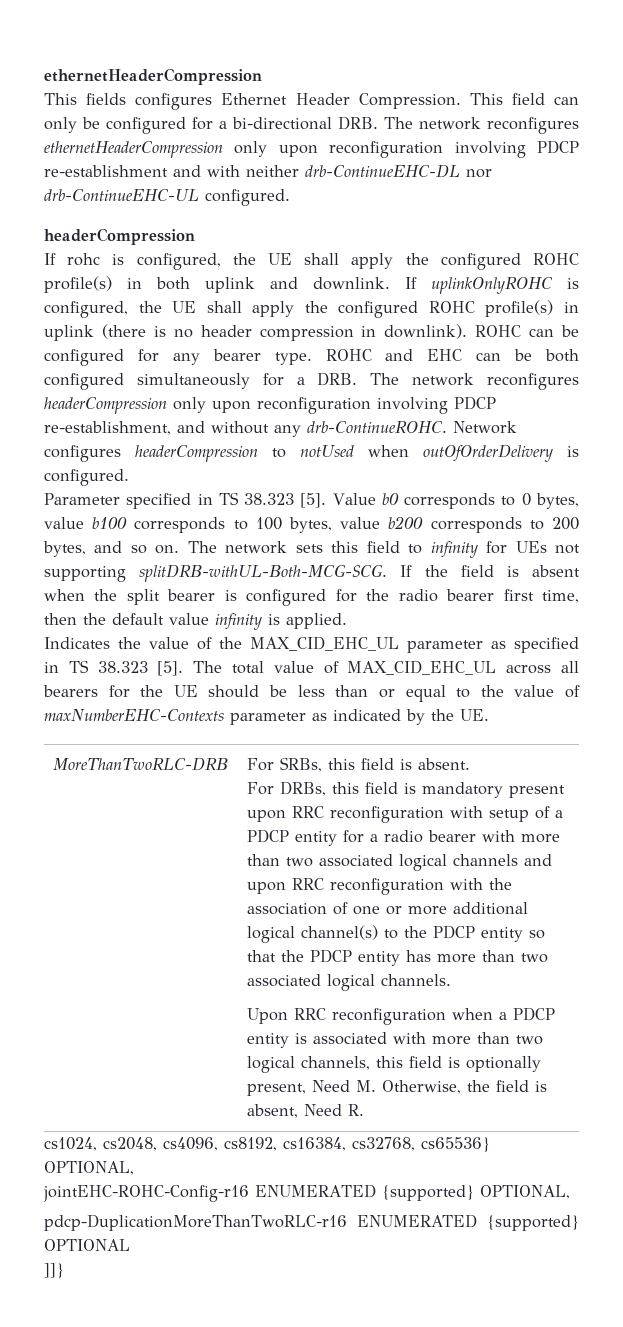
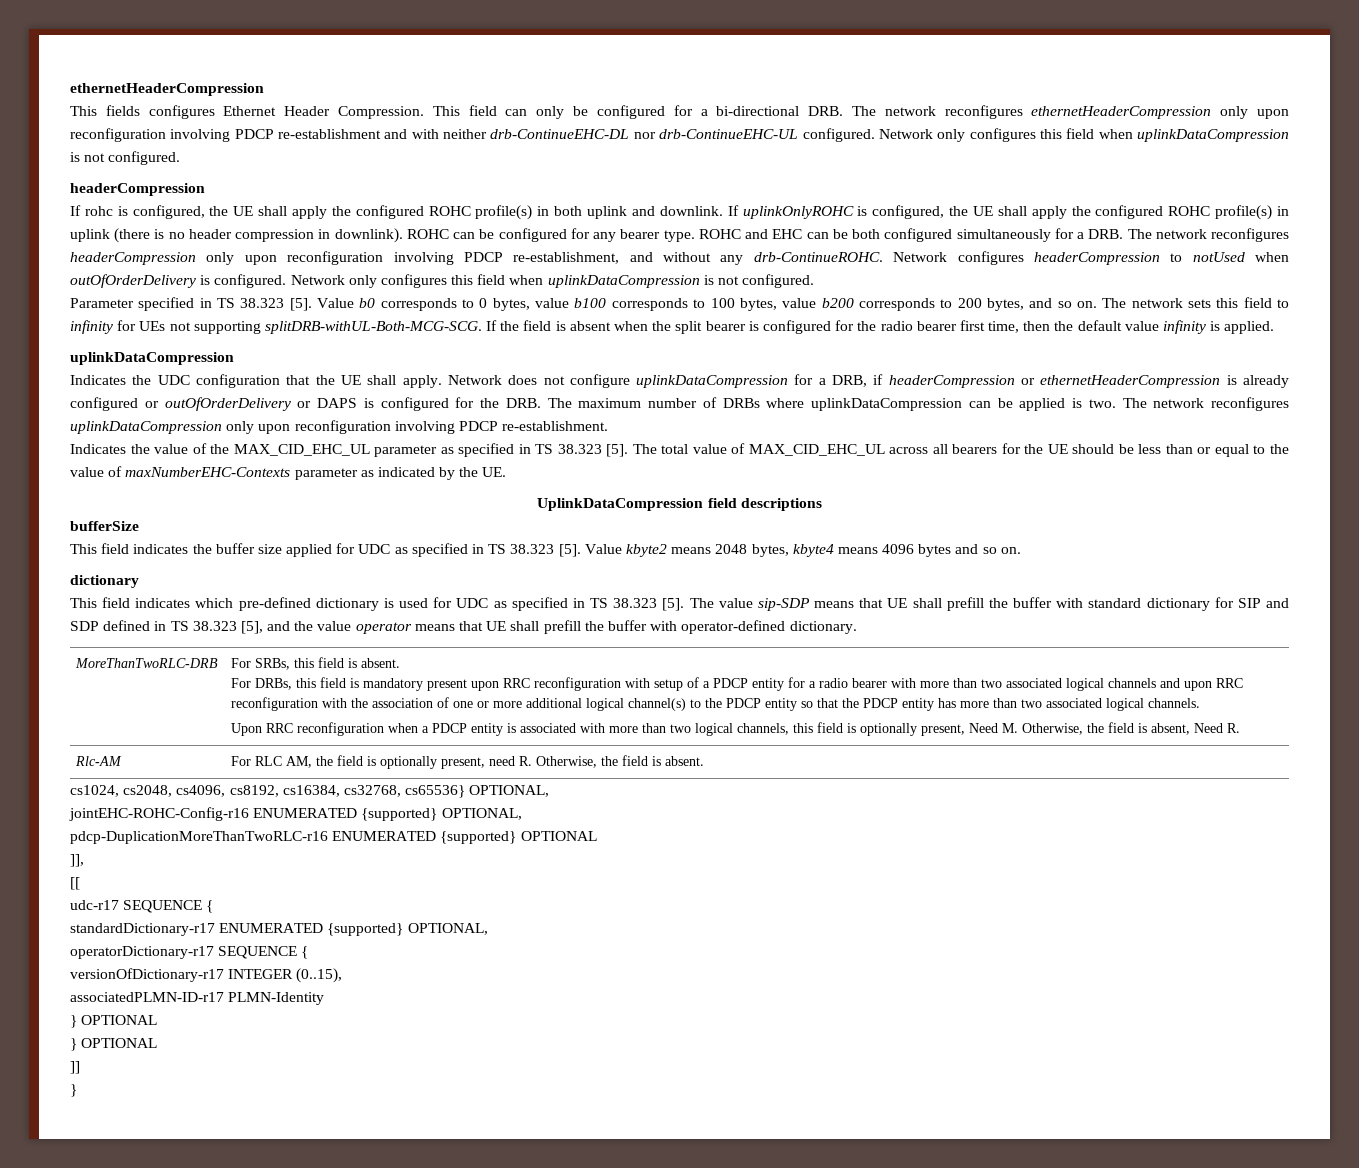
(290, 197) none -> [878,128,1289,142] [70,151,181,165] Network only configures this field when uplinkDataCompression is not configured.
(129, 477) none -> [290,274,815,288] Network only configures this field when uplinkDataCompression is not configured.
(347, 621) none -> [70,352,234,365] [70,374,1290,388] [70,397,1289,411] [70,420,609,434] // uplinkDataCompression // Indicates the UDC configuration that the UE shall apply. Network does not configure uplinkDataCompression for a DRB, if headerCompression or ethernetHeaderCompression is already configured or outOfOrderDelivery or DAPS is configured for the DRB. The maximum number of DRBs where uplinkDataCompression can be applied is two. The network reconfigures uplinkDataCompression only upon reconfiguration involving PDCP re-establishment.
(489, 715) none -> [537,498,822,511] [70,521,139,531] [70,543,1021,557] [70,575,139,588] [70,597,1289,611] [70,620,857,634] // UplinkDataCompression field descriptions // bufferSize // This field indicates the buffer size applied for UDC as specified in TS 38.323 [5]. Value kbyte2 means 2048 bytes, kbyte4 means 4096 bytes and so on. // dictionary // This field indicates which pre-defined dictionary is used for UDC as specified in TS 38.323 [5]. The value sip-SDP means that UE shall prefill the buffer with standard dictionary for SIP and SDP defined in TS 38.323 [5], and the value operator means that UE shall prefill the buffer with operator-defined dictionary.
(365, 1110) none -> [75,756,123,766] [231,755,705,769] // Rlc-AM | For RLC AM, the field is optionally present, need R. Otherwise, the field is absent.
[44,1263,64,1278] ]]} -> [70,854,84,867] [70,877,80,890] [70,900,214,913] [70,923,488,936] [70,946,309,959] [70,968,343,983] [70,992,325,1005] [70,1015,158,1028] [70,1038,158,1051] [70,1061,80,1074] [70,1084,77,1097] ]], // [[ // udc-r17 SEQUENCE { // standardDictionary-r17 ENUMERATED {supported} OPTIONAL, // operatorDictionary-r17 SEQUENCE { // versionOfDictionary-r17 INTEGER (0..15), // associatedPLMN-ID-r17 PLMN-Identity // } OPTIONAL // } OPTIONAL // ]] // }

